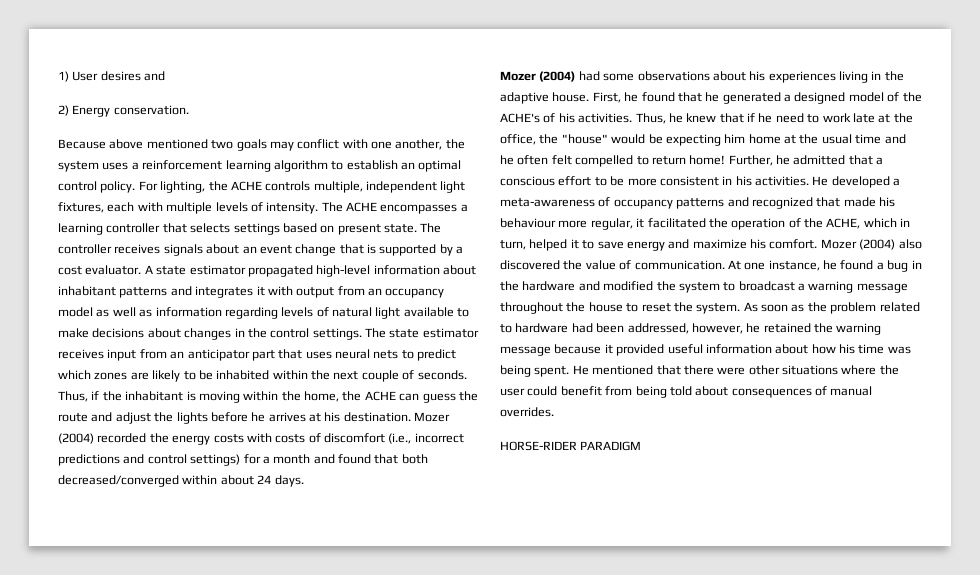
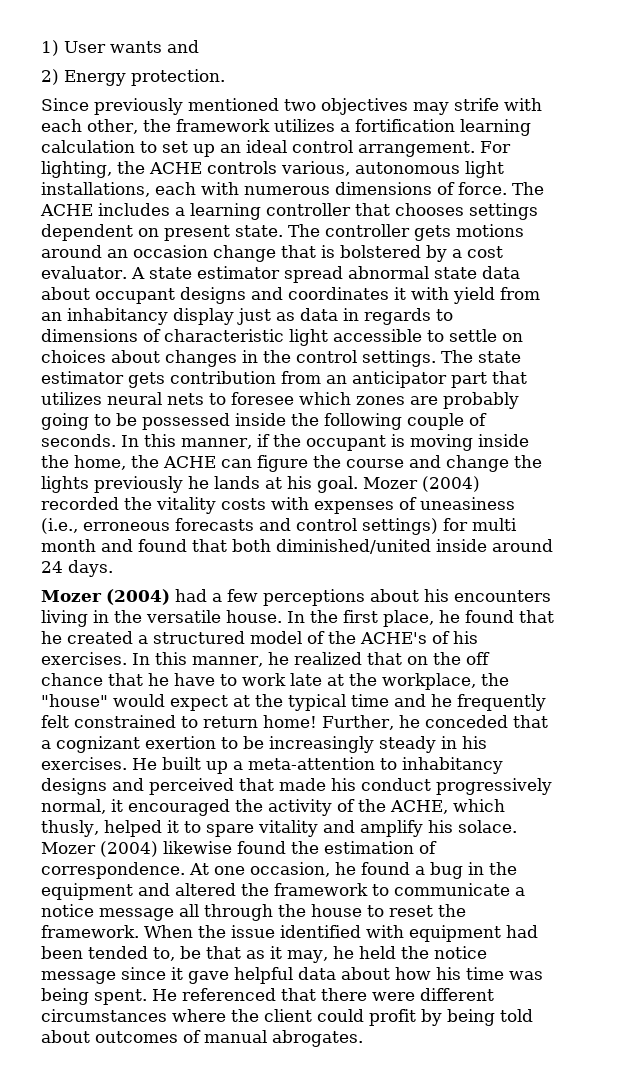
[100,71,141,81] desires -> [110,41,162,53] wants
[113,105,189,115] [58,139,465,151] [58,160,462,172] [58,181,136,193] conservation. // Because above mentioned two goals may conflict with one another, the system uses a reinforcement learning algorithm to establish an optimal control policy. -> [131,69,225,86] [41,98,542,115] [41,119,531,136] [41,140,475,157] protection. // Since previously mentioned two objectives may strife with each other, the framework utilizes a fortification learning calculation to set up an ideal control arrangement.
[313,181,466,193] [58,202,319,214] multiple, independent light fixtures, each with multiple levels of intensity. -> [281,161,504,178] [41,182,507,197] various, autonomous light installations, each with numerous dimensions of force.
[380,204,458,214] encompasses -> [98,203,170,216] includes
[190,223,317,235] selects settings based -> [395,203,538,220] [41,224,133,241] chooses settings dependent
[114,244,292,256] receives signals about an event -> [414,224,524,241] [41,245,208,258] gets motions around an occasion
[379,244,437,256] supported -> [340,245,421,258] bolstered
[247,265,476,277] [58,286,254,298] propagated high-level information about inhabitant patterns and integrates -> [283,266,520,283] [41,287,389,304] spread abnormal state data about occupant designs and coordinates
[296,286,445,298] [58,307,470,319] [58,328,145,338] output from an occupancy model as well as information regarding levels of natural light available to make decisions -> [453,287,540,304] [41,308,453,325] [41,329,523,346] [41,350,106,363] yield from an inhabitancy display just as data in regards to dimensions of characteristic light accessible to settle on choices
[58,349,137,361] receives input -> [128,371,276,388] gets contribution
[305,351,332,359] uses -> [41,392,102,405] utilizes
[417,349,457,361] predict -> [231,392,294,405] foresee
[152,370,467,382] [58,391,88,402] likely to be inhabited within the next couple of seconds. Thus, -> [443,392,519,409] [41,413,487,430] [41,434,252,449] probably going to be possessed inside the following couple of seconds. In this manner,
[125,391,184,401] inhabitant -> [305,435,386,451] occupant
[243,391,279,401] within -> [477,434,529,447] inside
[422,391,478,403] [58,412,306,424] guess the route and adjust the lights before he arrives -> [257,455,542,472] [41,476,260,493] figure the course and change the lights previously he lands
[343,412,411,422] destination. -> [317,476,358,493] goal.
[172,435,211,445] energy -> [156,497,216,514] vitality
[275,433,464,444] [58,454,120,466] costs of discomfort (i.e., incorrect predictions -> [314,497,515,514] [41,518,254,534] expenses of uneasiness (i.e., erroneous forecasts
[262,456,270,464] a -> [472,518,517,531] multi
[58,475,254,487] decreased/converged within about -> [276,539,553,554] diminished/united inside around
[603,71,710,81] some observations -> [212,589,365,606] a few perceptions
[768,71,836,83] experiences -> [454,590,551,602] encounters
[500,92,621,104] adaptive house. First, -> [146,610,434,627] versatile house. In the first place,
[722,92,846,104] generated a designed -> [67,631,245,644] created a structured
[578,113,804,124] activities. Thus, he knew that if he need -> [41,652,490,667] [41,673,215,686] exercises. In this manner, he realized that on the off chance that he have
[500,134,536,145] office, -> [382,673,476,690] workplace,
[648,134,852,146] be expecting him home at the usual -> [170,694,346,711] expect at the typical
[517,155,634,167] often felt compelled -> [457,694,546,711] [41,715,176,728] frequently felt constrained
[793,155,846,165] admitted -> [424,715,508,728] conceded
[500,176,901,188] [500,197,895,209] [500,218,786,230] conscious effort to be more consistent in his activities. He developed a meta-awareness of occupancy patterns and recognized that made his behaviour more regular, it facilitated the operation -> [56,736,487,753] [41,757,503,774] [41,778,552,795] [41,799,332,816] cognizant exertion to be increasingly steady in his exercises. He built up a meta-attention to inhabitancy designs and perceived that made his conduct progressively normal, it encouraged the activity
[900,218,911,227] [500,240,526,250] in turn, -> [41,820,99,837] thusly,
[597,239,922,251] [500,260,725,270] save energy and maximize his comfort. Mozer (2004) also discovered the value of communication. -> [205,820,517,837] [41,841,437,857] [41,862,185,879] spare vitality and amplify his solace. Mozer (2004) likewise found the estimation of correspondence.
[768,260,820,271] instance, -> [250,862,330,877] occasion,
[522,281,908,293] [500,302,563,314] hardware and modified the system to broadcast a warning message throughout -> [41,883,525,900] [41,904,273,921] equipment and altered the framework to communicate a notice message all through
[696,302,920,314] [500,323,882,335] [500,344,772,356] system. As soon as the problem related to hardware had been addressed, however, he retained the warning message because it provided useful information -> [41,925,538,942] [41,946,487,963] [41,967,336,984] framework. When the issue identified with equipment had been tended to, be that as it may, he held the notice message since it gave helpful data
[592,365,654,375] mentioned -> [182,988,276,1001] referenced
[748,365,899,375] [500,386,633,396] other situations where the user could benefit from -> [420,988,494,1001] [41,1009,442,1026] different circumstances where the client could profit by
[731,388,812,398] consequences -> [95,1031,178,1043] outcomes
[500,407,554,417] [500,441,642,451] overrides. // HORSE-RIDER PARADIGM -> [272,1030,363,1047] abrogates.

